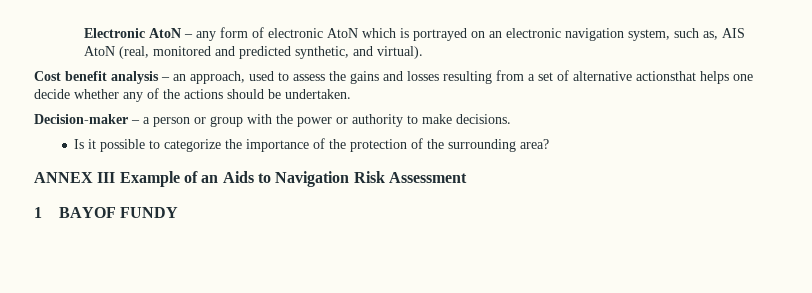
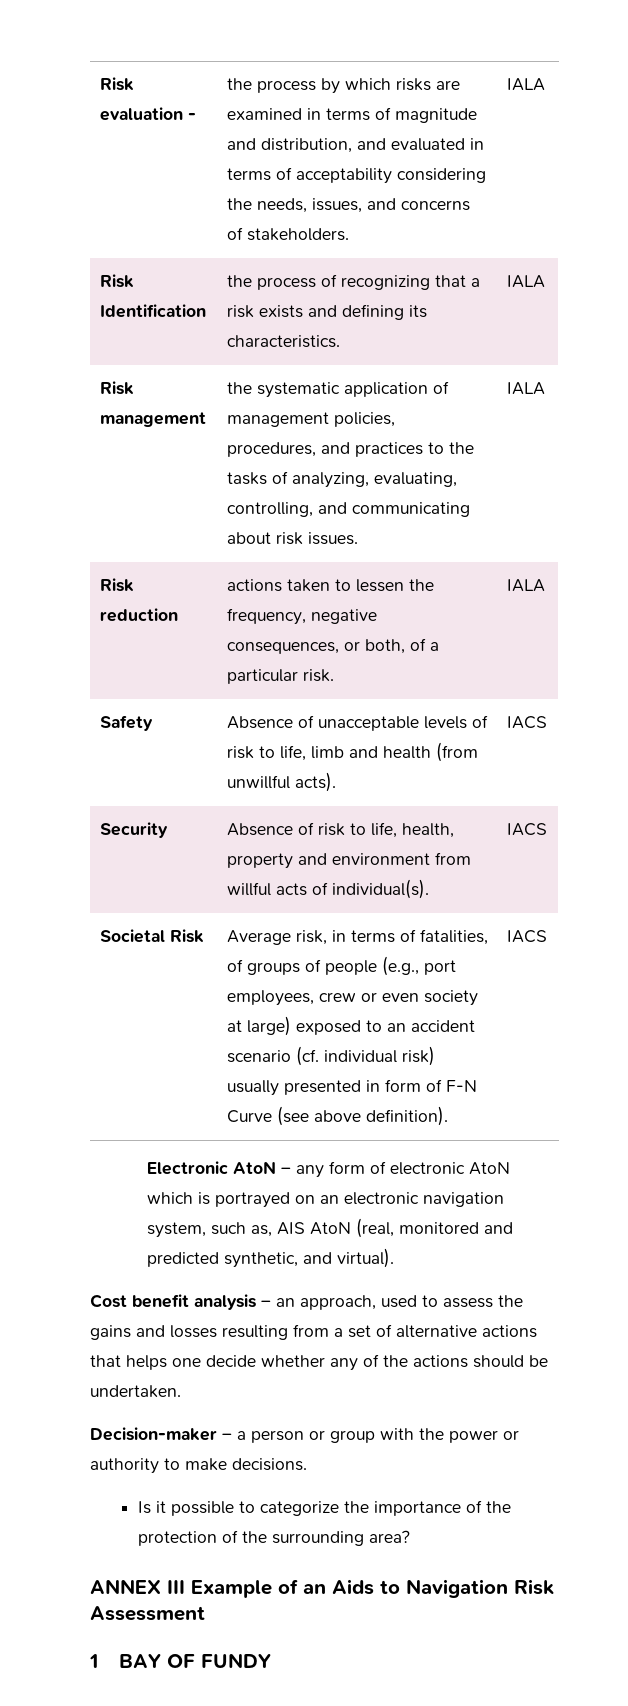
(83, 33) none -> [99,77,134,91] [99,107,196,121] [226,78,460,94] [226,107,477,123] [226,138,484,153] [226,167,486,184] [226,198,470,213] [226,227,349,241] [506,78,545,91] [99,274,134,288] [99,304,206,318] [226,274,480,290] [226,304,427,320] [226,335,340,348] [506,275,545,288] [99,381,134,395] [99,412,206,427] [226,381,449,398] [226,412,395,427] [226,442,474,457] [226,471,457,488] [226,502,470,517] [226,532,358,545] [506,382,545,395] [99,578,134,592] [99,608,178,622] [226,579,434,592] [226,608,377,625] [226,638,439,654] [226,669,334,684] [506,579,545,592] [99,715,153,731] [226,715,488,731] [226,742,478,762] [226,772,336,792] [506,716,547,729] [99,822,168,838] [226,822,454,838] [226,852,471,869] [226,879,429,899] [506,823,547,836] [99,929,204,943] [226,929,488,945] [226,956,456,976] [226,990,478,1006] [226,1016,475,1036] [226,1046,435,1066] [226,1079,477,1096] [226,1106,448,1126] [506,930,547,943] Risk evaluation - | the process by which risks are examined in terms of magnitude and distribution, and evaluated in terms of acceptability considering the needs, issues, and concerns of stakeholders. | IALA // Risk Identification | the process of recognizing that a risk exists and defining its characteristics. | IALA // Risk management | the systematic application of management policies, procedures, and practices to the tasks of analyzing, evaluating, controlling, and communicating about risk issues. | IALA // Risk reduction | actions taken to lessen the frequency, negative consequences, or both, of a particular risk. | IALA // Safety | Absence of unacceptable levels of risk to life, limb and health (from unwillful acts). | IACS // Security | Absence of risk to life, health, property and environment from willful acts of individual(s). | IACS // Societal Risk | Average risk, in terms of fatalities, of groups of people (e.g., port employees, crew or even society at large) exposed to an accident scenario (cf. individual risk) usually presented in form of F-N Curve (see above definition). | IACS //
[636,71,696,81] actionsthat -> [482,1325,537,1338] [90,1355,121,1367] actions that
[58,207,116,218] BAYOF -> [118,1654,195,1668] BAY OF

